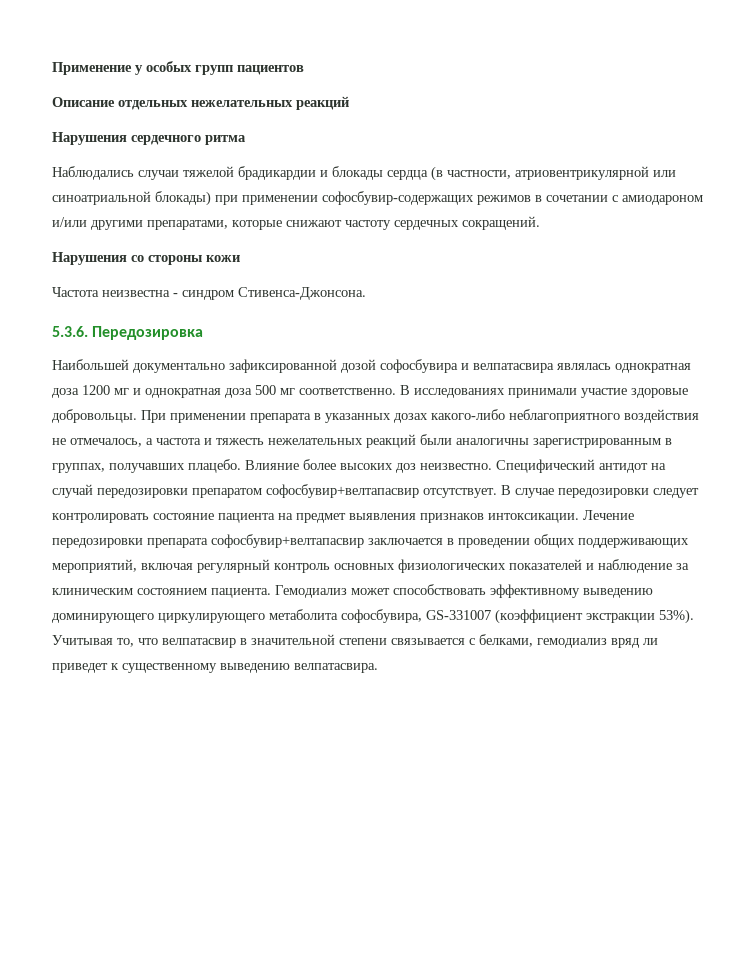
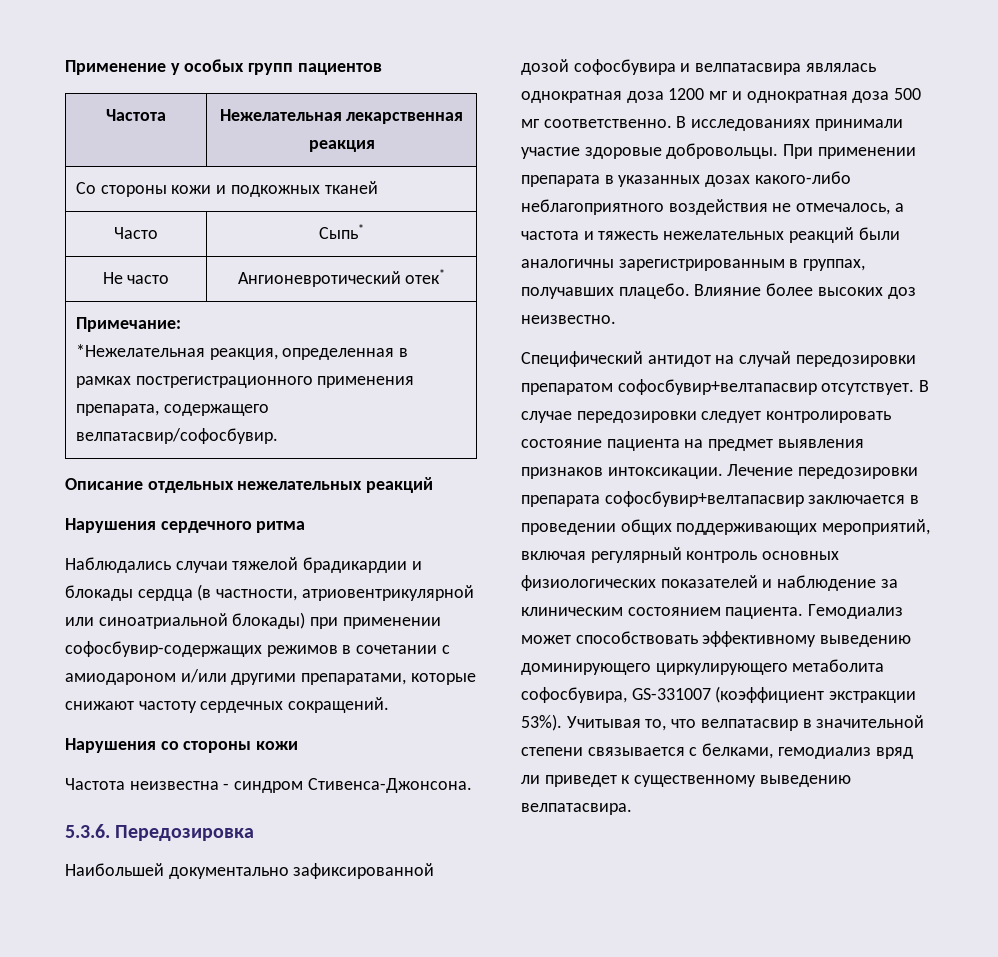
(304, 70) none -> [106,109,166,121] [219,109,464,124] [308,140,375,152] [75,181,378,197] [114,227,158,239] [319,224,364,239] [102,272,170,284] [237,269,446,287] [75,317,181,332] [75,344,409,360] [75,376,415,388] [75,404,269,416] [75,428,278,444] // Частота | Нежелательная лекарственная реакция // Со стороны кожи и подкожных тканей // Часто | Сыпь* // Не часто | Ангионевротический отек* // Примечание: // *Нежелательная реакция, определенная в рамках пострегистрационного применения препарата, содержащего велпатасвир/софосбувир.
(492, 466) none -> (616, 319) //

